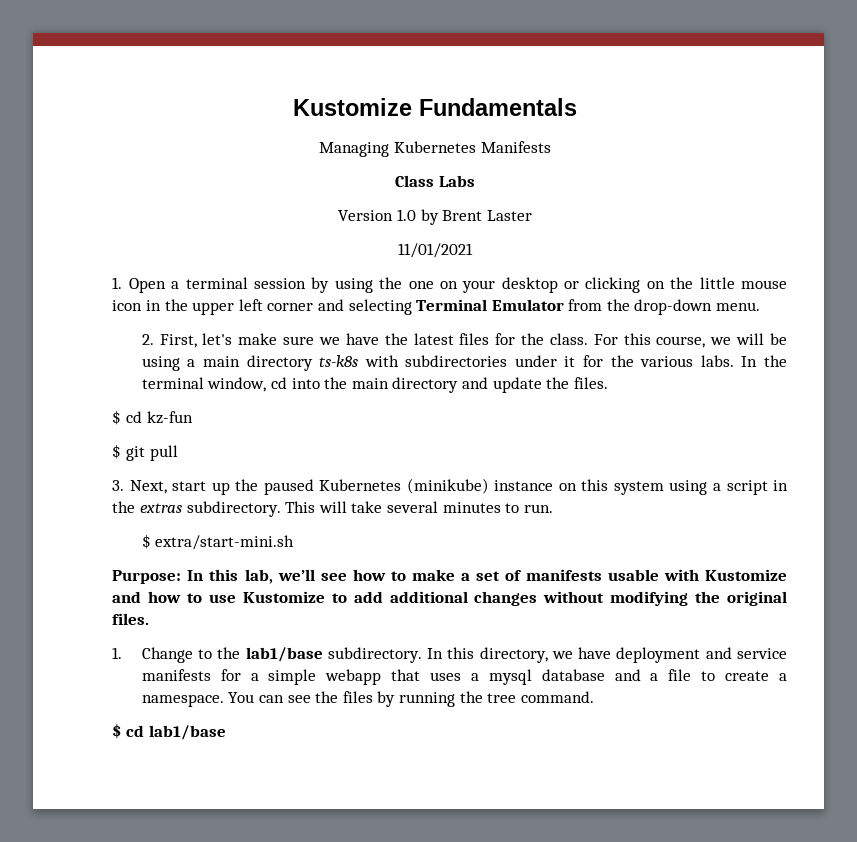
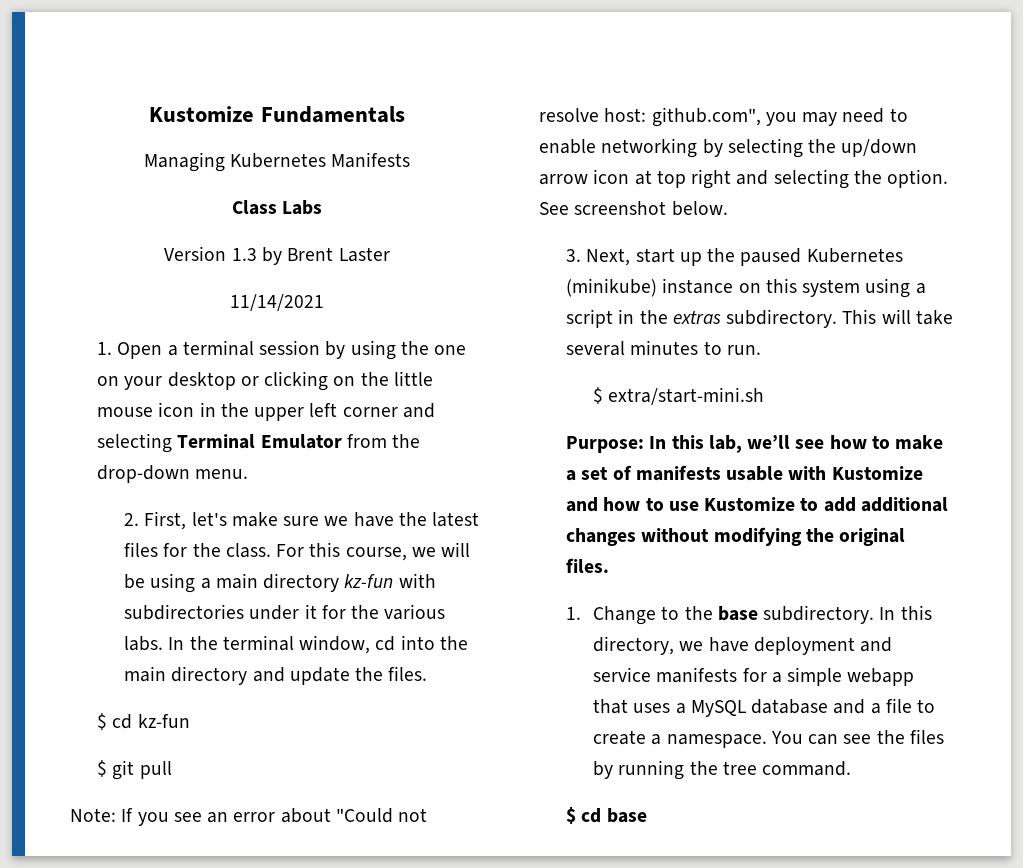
[396,209,416,221] 1.0 -> [231,248,257,261] 1.3
[398,243,473,258] 11/01/2021 -> [230,294,324,311] 11/14/2021
[319,355,359,367] ts-k8s -> [344,574,394,588] kz-fun
(178, 453) none -> [70,808,428,826] [539,107,908,127] [539,138,918,158] [539,169,949,189] [539,201,728,216] // Note: If you see an error about "Could not resolve host: github.com", you may need to enable networking by selecting the up/down arrow icon at top right and selecting the option. See screenshot below.
[245,647,323,662] lab1/base -> [717,606,758,621] base
[488,669,532,685] mysql -> [690,700,746,717] MySQL
[148,725,226,740] lab1/base -> [606,808,647,823] base

